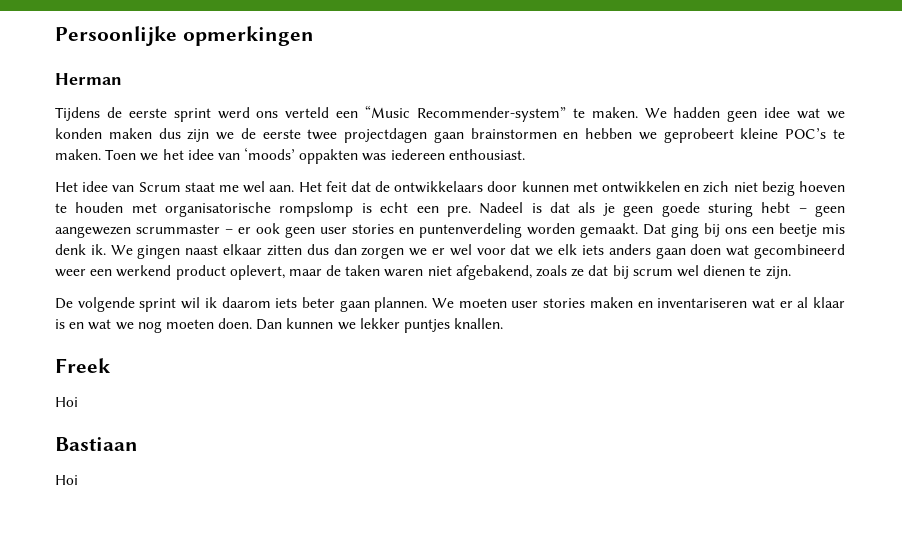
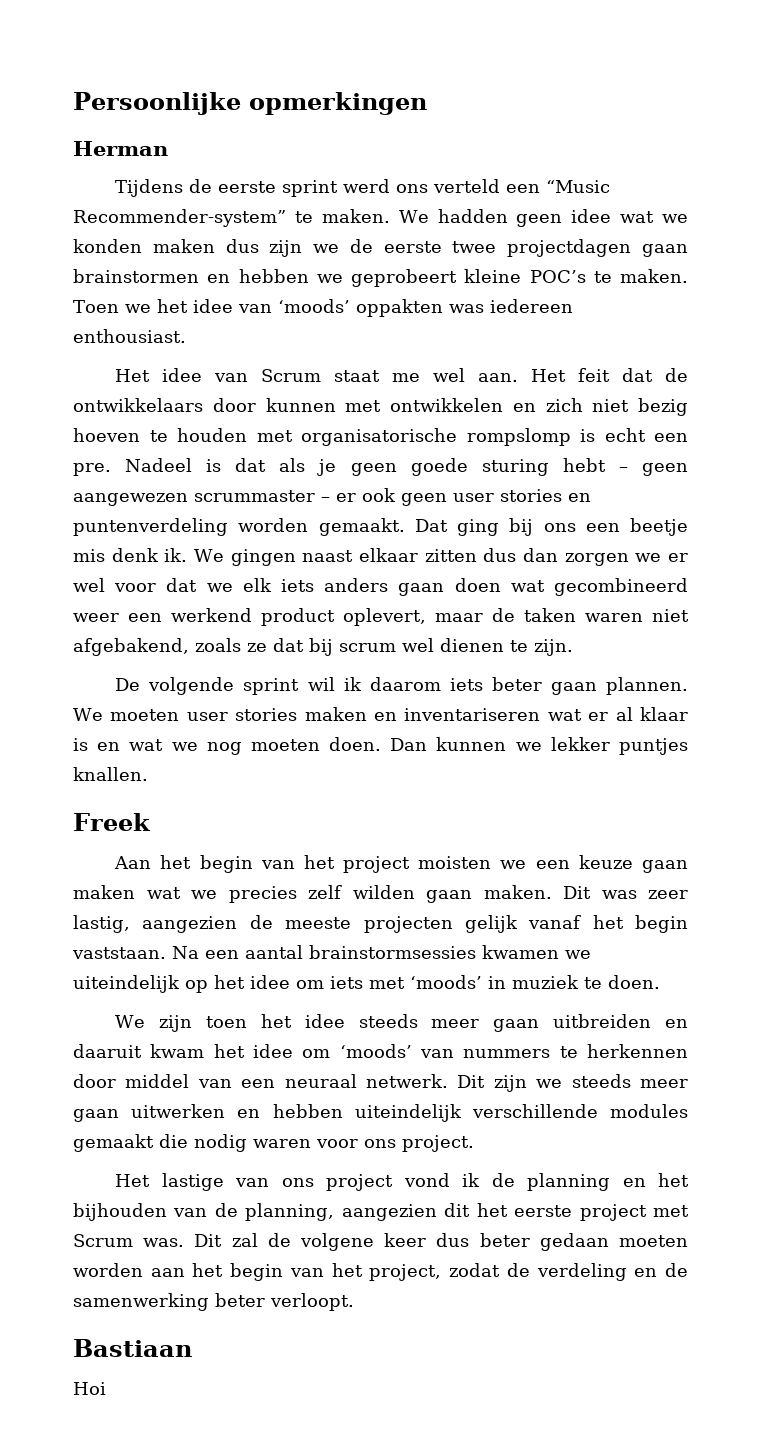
[55,397,78,407] Hoi -> [114,855,688,873] [73,885,688,903] [73,915,688,933] [72,945,591,959] [73,975,660,993] [115,1014,688,1032] [73,1044,688,1058] [73,1074,688,1092] [73,1104,688,1122] [73,1134,474,1152] [115,1173,689,1191] [73,1203,690,1221] [73,1233,688,1251] [73,1263,689,1281] [73,1293,354,1311] Aan het begin van het project moisten we een keuze gaan maken wat we precies zelf wilden gaan maken. Dit was zeer lastig, aangezien de meeste projecten gelijk vanaf het begin vaststaan. Na een aantal brainstormsessies kwamen we uiteindelijk op het idee om iets met ‘moods’ in muziek te doen. // We zijn toen het idee steeds meer gaan uitbreiden en daaruit kwam het idee om ‘moods’ van nummers te herkennen door middel van een neuraal netwerk. Dit zijn we steeds meer gaan uitwerken en hebben uiteindelijk verschillende modules gemaakt die nodig waren voor ons project. // Het lastige van ons project vond ik de planning en het bijhouden van de planning, aangezien dit het eerste project met Scrum was. Dit zal de volgene keer dus beter gedaan moeten worden aan het begin van het project, zodat de verdeling en de samenwerking beter verloopt.

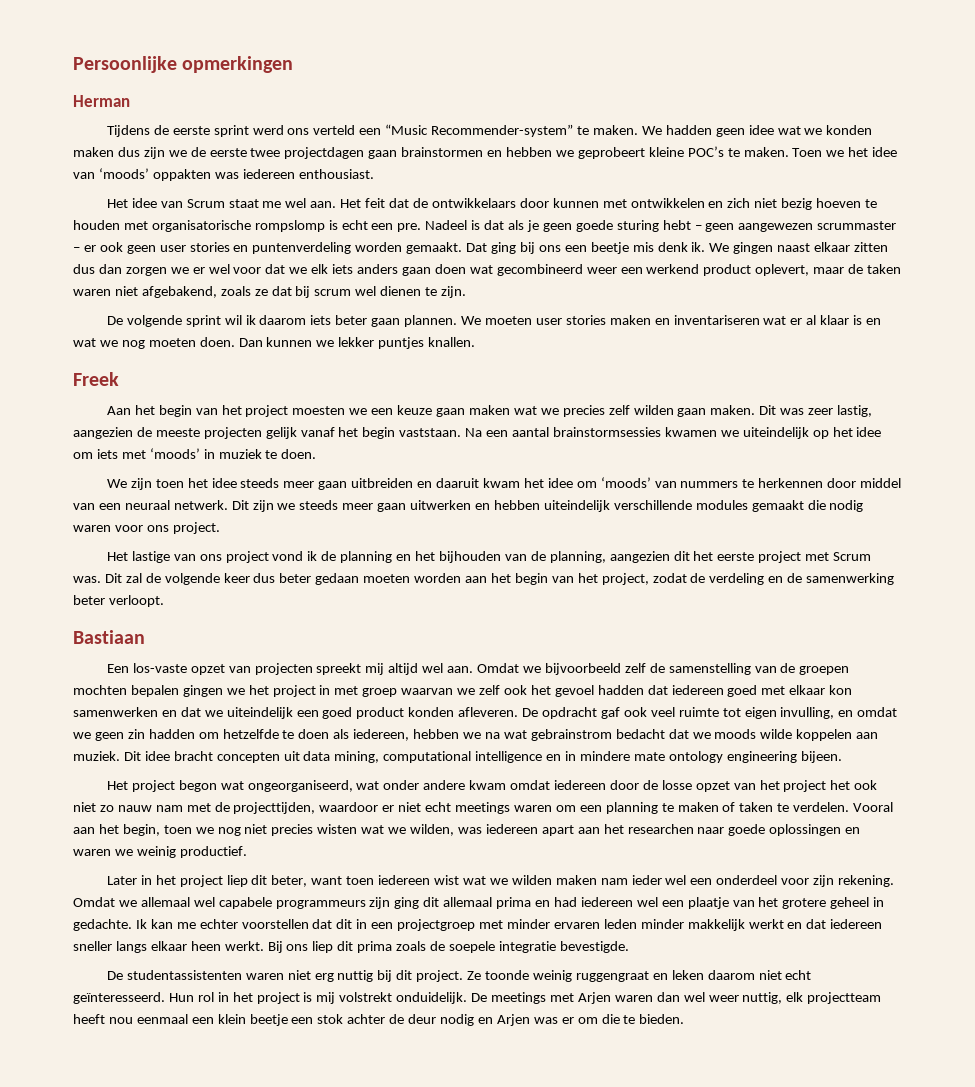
[418,856,492,869] moisten -> [292,406,346,415] moesten
[300,1233,374,1251] volgene -> [164,573,220,585] volgende
[73,1382,106,1395] Hoi -> [106,663,850,675] [73,685,853,697] [73,707,898,719] [73,729,879,741] [73,751,842,763] [106,780,878,792] [73,802,894,814] [73,824,861,836] [73,846,247,858] [106,875,895,887] [73,897,885,909] [73,919,883,931] [73,941,629,953] [106,970,812,982] [73,992,882,1004] [73,1014,685,1026] Een los-vaste opzet van projecten spreekt mij altijd wel aan. Omdat we bijvoorbeeld zelf de samenstelling van de groepen mochten bepalen gingen we het project in met groep waarvan we zelf ook het gevoel hadden dat iedereen goed met elkaar kon samenwerken en dat we uiteindelijk een goed product konden afleveren. De opdracht gaf ook veel ruimte tot eigen invulling, en omdat we geen zin hadden om hetzelfde te doen als iedereen, hebben we na wat gebrainstrom bedacht dat we moods wilde koppelen aan muziek. Dit idee bracht concepten uit data mining, computational intelligence en in mindere mate ontology engineering bijeen. // Het project begon wat ongeorganiseerd, wat onder andere kwam omdat iedereen door de losse opzet van het project het ook niet zo nauw nam met de projecttijden, waardoor er niet echt meetings waren om een planning te maken of taken te verdelen. Vooral aan het begin, toen we nog niet precies wisten wat we wilden, was iedereen apart aan het researchen naar goede oplossingen en waren we weinig productief. // Later in het project liep dit beter, want toen iedereen wist wat we wilden maken nam ieder wel een onderdeel voor zijn rekening. Omdat we allemaal wel capabele programmeurs zijn ging dit allemaal prima en had iedereen wel een plaatje van het grotere geheel in gedachte. Ik kan me echter voorstellen dat dit in een projectgroep met minder ervaren leden minder makkelijk werkt en dat iedereen sneller langs elkaar heen werkt. Bij ons liep dit prima zoals de soepele integratie bevestigde. // De studentassistenten waren niet erg nuttig bij dit project. Ze toonde weinig ruggengraat en leken daarom niet echt geïnteresseerd. Hun rol in het project is mij volstrekt onduidelijk. De meetings met Arjen waren dan wel weer nuttig, elk projectteam heeft nou eenmaal een klein beetje een stok achter de deur nodig en Arjen was er om die te bieden.

